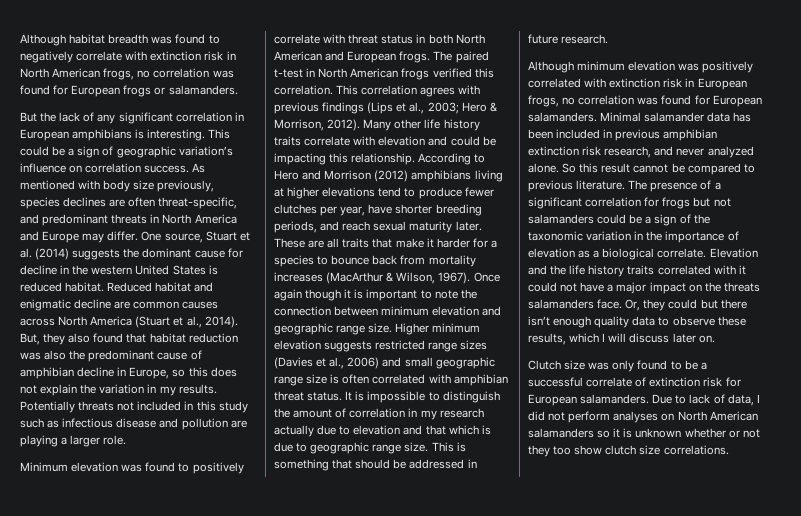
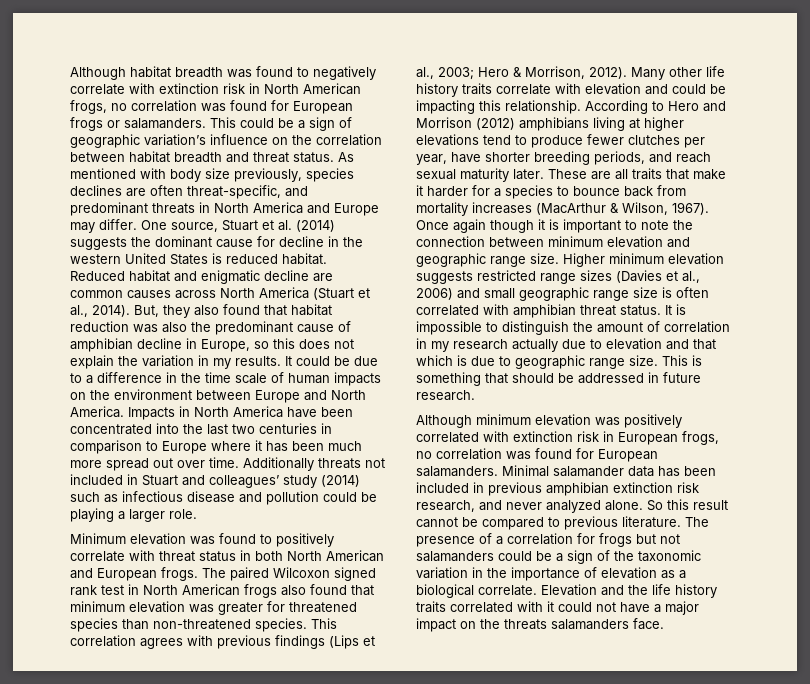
[20,112,244,124] [20,129,206,141] // But the lack of any significant correlation in European amphibians is interesting. -> (206, 123) none
[85,163,190,173] correlation success. -> [292,134,382,146] [70,151,334,163] the correlation between habitat breadth and threat status.
[20,401,248,413] Potentially threats not included in this study -> [285,356,378,366] [70,372,381,386] [70,389,366,403] [70,406,353,420] [70,423,332,435] [70,440,362,454] [70,457,385,471] [70,474,360,488] It could be due to a difference in the time scale of human impacts on the environment between Europe and North America. Impacts in North America have been concentrated into the last two centuries in comparison to Europe where it has been much more spread out over time. Additionally threats not included in Stuart and colleagues’ study (2014)
[230,420,247,428] are -> [323,492,377,502] could be
[274,68,494,80] [274,85,333,95] t-test in North American frogs verified this correlation. -> [273,567,376,581] [70,584,374,598] [70,601,357,615] [70,618,307,632] Wilcoxon signed rank test in North American frogs also found that minimum elevation was greater for threatened species than non-threatened species.
[528,197,582,209] significant -> (503, 540) none
[625,299,747,311] [528,316,746,328] [528,333,715,345] [528,360,707,372] [528,377,741,387] [528,394,760,406] [528,411,758,423] [528,428,760,438] [528,445,729,457] Or, they could but there isn’t enough quality data to observe these results, which I will discuss later on. // Clutch size was only found to be a successful correlate of extinction risk for European salamanders. Due to lack of data, I did not perform analyses on North American salamanders so it is unknown whether or not they too show clutch size correlations. -> (664, 624) none

